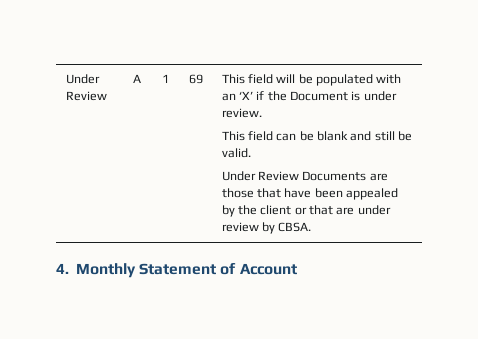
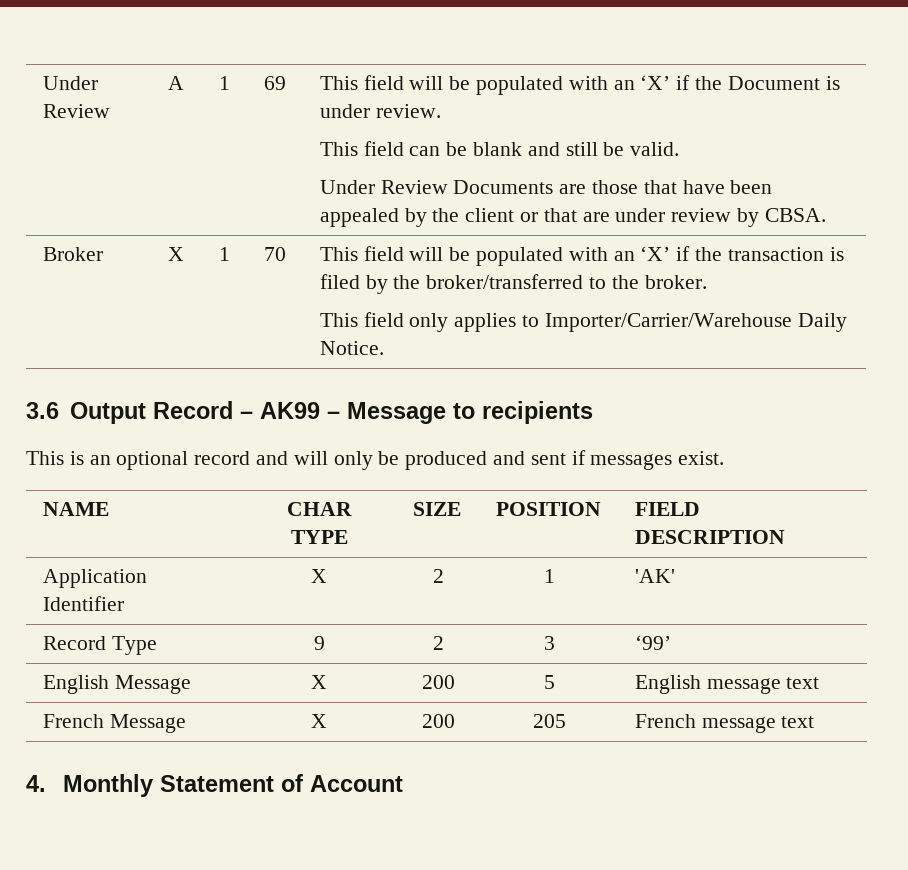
(312, 227) none -> [42,247,103,261] [168,247,184,261] [218,247,230,261] [264,247,286,261] [319,246,844,266] [319,274,707,294] [319,312,847,332] [319,341,384,355] [26,401,593,424] [26,450,725,470] [42,502,109,516] [286,502,352,516] [290,530,348,544] [412,502,461,516] [495,502,601,516] [634,502,700,516] [634,530,785,544] [42,569,147,588] [42,596,124,611] [311,569,327,583] [432,569,444,583] [543,569,555,583] [634,569,675,583] [42,636,157,655] [313,636,325,650] [432,636,444,650] [543,636,555,650] [634,635,671,650] [42,675,191,694] [311,675,327,689] [421,675,455,689] [543,675,555,689] [634,675,820,694] [42,714,186,733] [311,714,327,728] [421,714,455,728] [532,714,566,728] [634,714,815,733] // Broker | X | 1 | 70 | This field will be populated with an ‘X’ if the transaction is filed by the broker/transferred to the broker. // This field only applies to Importer/Carrier/Warehouse Daily Notice. // 3.6 Output Record – AK99 – Message to recipients // This is an optional record and will only be produced and sent if messages exist. // NAME | CHAR TYPE | SIZE | POSITION | FIELD DESCRIPTION // Application Identifier | X | 2 | 1 | 'AK' // Record Type | 9 | 2 | 3 | ‘99’ // English Message | X | 200 | 5 | English message text // French Message | X | 200 | 205 | French message text

